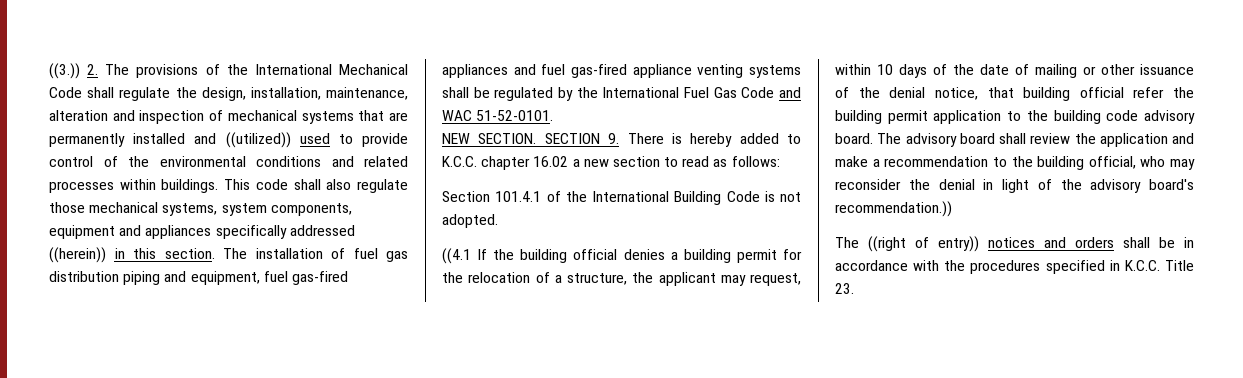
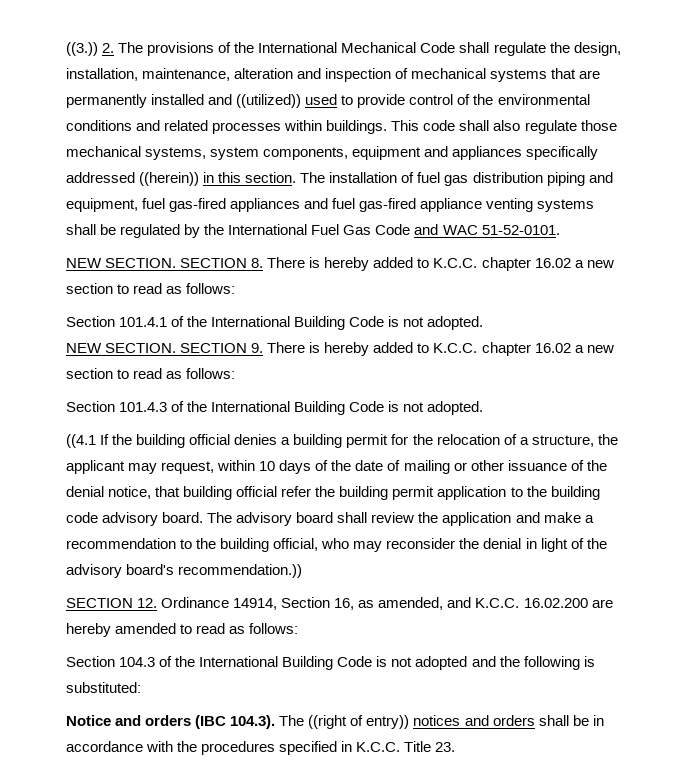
(554, 115) none -> [66,257,614,271] [66,283,236,294] [66,316,484,330] // NEW SECTION. SECTION 8. There is hereby added to K.C.C. chapter 16.02 a new section to read as follows: // Section 101.4.1 of the International Building Code is not adopted.
[495,191,542,202] 101.4.1 -> [119,402,168,412] 101.4.3
(952, 209) none -> [66,597,613,610] [66,623,299,637] [66,656,595,670] [66,682,141,693] [66,715,276,729] SECTION 12. Ordinance 14914, Section 16, as amended, and K.C.C. 16.02.200 are hereby amended to read as follows: // Section 104.3 of the International Building Code is not adopted and the following is substituted: // Notice and orders (IBC 104.3).

